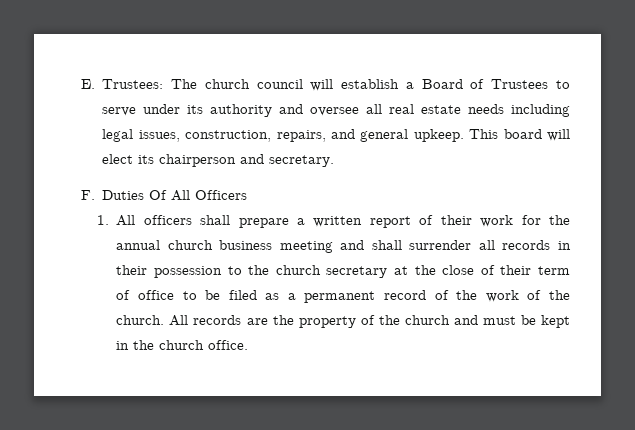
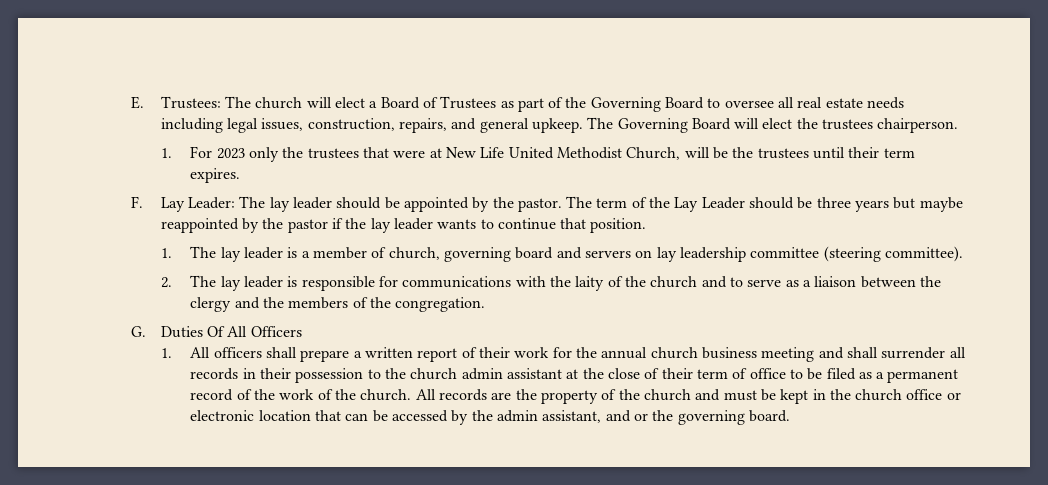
[256,79,400,91] council will establish -> [306,97,365,108] will elect
[555,80,570,89] [102,104,304,117] to serve under its authority and -> [500,97,721,112] as part of the Governing Board to
[469,129,571,141] [102,154,335,167] [81,190,96,200] This board will elect its chairperson and secretary. // F. -> [587,117,959,133] [160,146,915,162] [190,168,241,183] [130,196,963,212] [160,218,647,233] [160,246,963,262] [160,275,941,291] [190,297,486,312] [130,326,146,337] The Governing Board will elect the trustees chairperson. // 1. For 2023 only the trustees that were at New Life United Methodist Church, will be the trustees until their term expires. // F. Lay Leader: The lay leader should be appointed by the pastor. The term of the Lay Leader should be three years but maybe reappointed by the pastor if the lay leader wants to continue that position. // 1. The lay leader is a member of church, governing board and servers on lay leadership committee (steering committee). // 2. The lay leader is responsible for communications with the laity of the church and to serve as a liaison between the clergy and the members of the congregation. // G.
[326,266,388,278] secretary -> [461,368,562,380] admin assistant
[208,340,249,350] office. -> [906,389,961,400] [190,410,790,425] office or electronic location that can be accessed by the admin assistant, and or the governing board.

